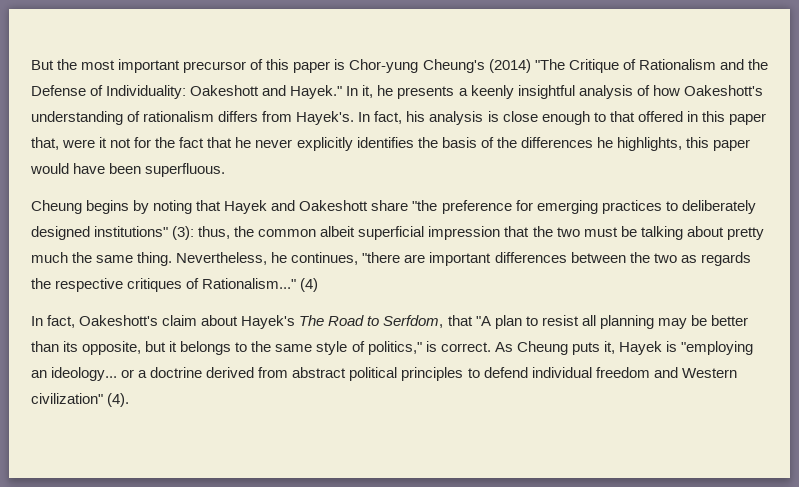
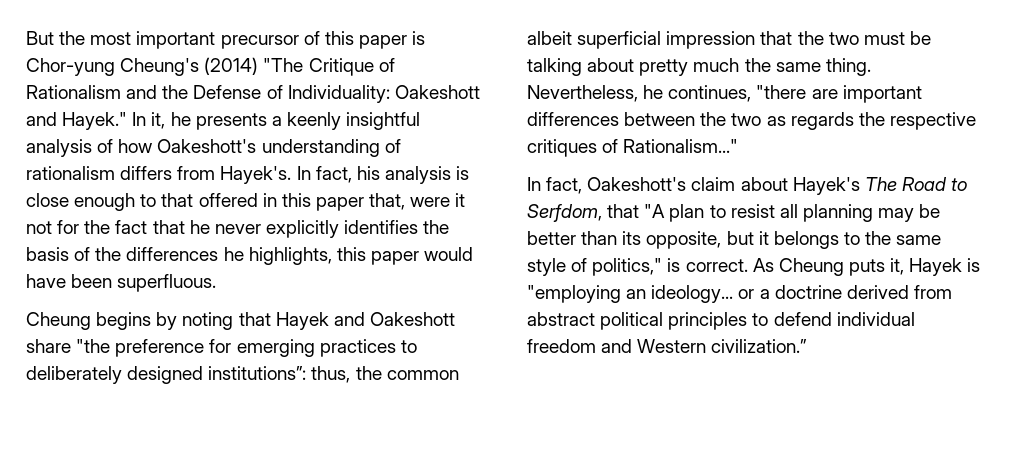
[94,226,195,240] institutions" (3): -> [208,366,307,380] institutions”:
[300,278,319,292] (4) -> (739, 146) none
[31,393,130,407] civilization" (4). -> [711,339,808,353] civilization.”

